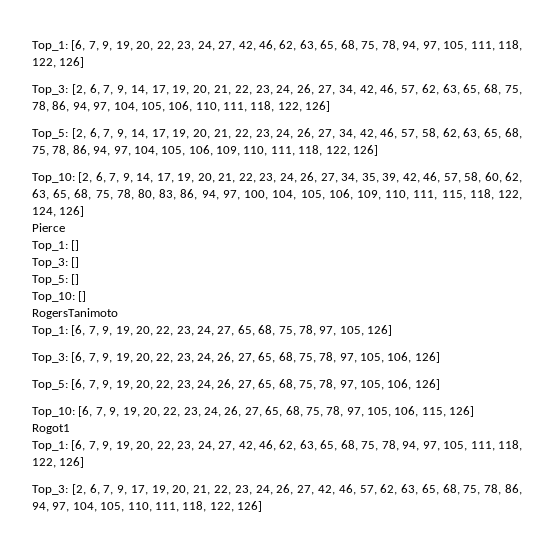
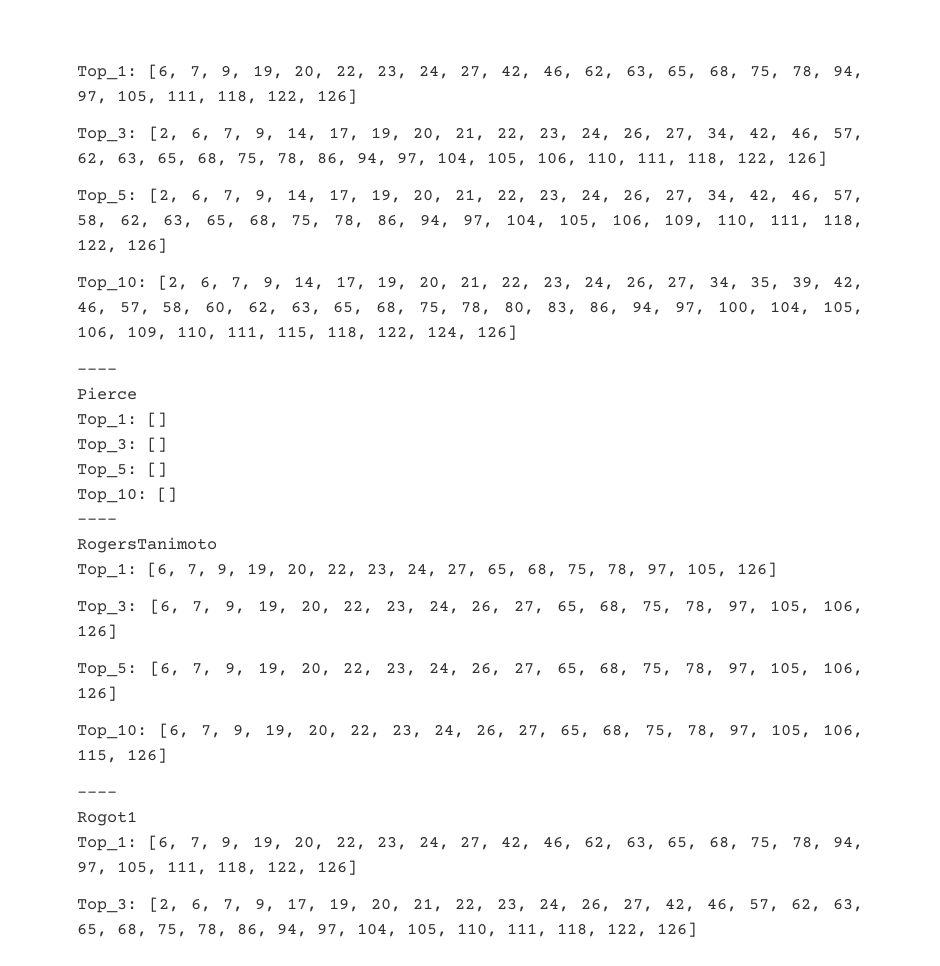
(85, 211) none -> [77,368,117,374] // ----
(87, 296) none -> [77,518,117,524] // ----
(475, 411) none -> [77,791,117,797] // ----

